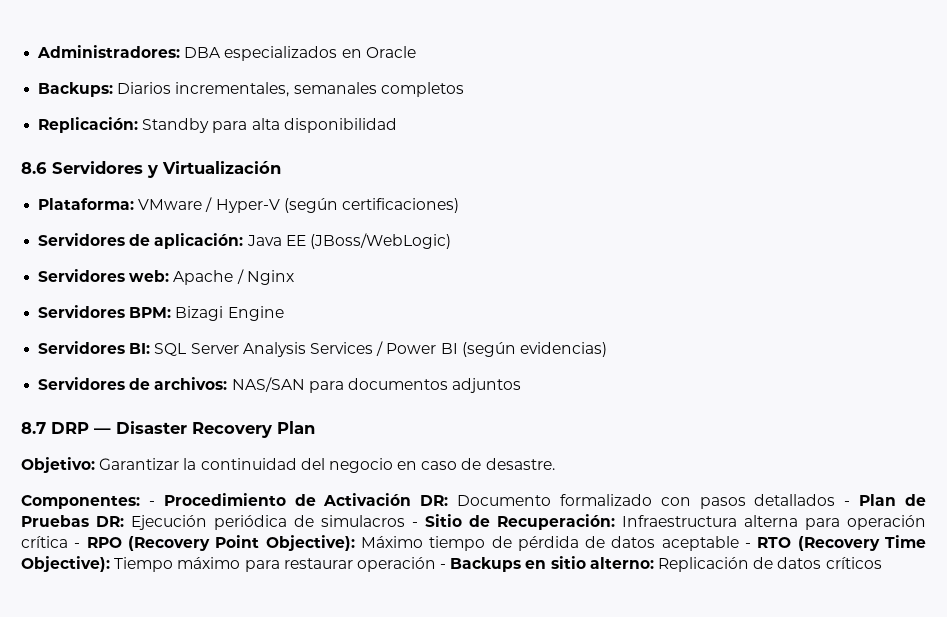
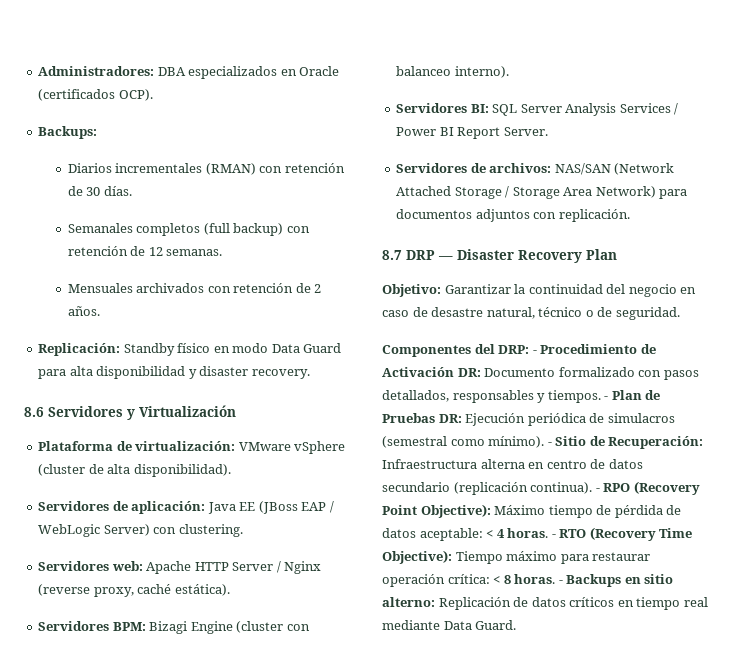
(416, 52) none -> [38,89,153,101] (certificados OCP).
[117,82,464,97] [38,117,210,133] Diarios incrementales, semanales completos // Replicación: Standby -> [67,163,345,175] [67,186,132,196] [67,223,310,236] [67,246,223,256] [67,283,322,293] [67,306,100,316] [38,343,342,356] // Diarios incrementales (RMAN) con retención de 30 días. // Semanales completos (full backup) con retención de 12 semanas. // Mensuales archivados con retención de 2 años. // Replicación: Standby físico en modo Data Guard
(397, 125) none -> [188,366,310,379] y disaster recovery.
[38,197,459,213] Plataforma: VMware / Hyper-V (según certificaciones) -> [38,441,346,454] [38,464,231,477] Plataforma de virtualización: VMware vSphere (cluster de alta disponibilidad).
[309,233,451,249] (JBoss/WebLogic) -> [258,501,334,514] [38,524,243,537] (JBoss EAP / WebLogic Server) con clustering.
(234, 277) none -> [194,562,274,571] HTTP Server
(294, 277) none -> [38,584,230,597] (reverse proxy, caché estática).
(284, 313) none -> [236,621,310,633] [396,66,509,78] (cluster con balanceo interno).
[461,342,607,357] (según evidencias) -> [457,127,548,139] Report Server.
(305, 384) none -> [614,163,675,175] [396,186,656,199] (Network Attached Storage / Storage Area Network)
(522, 385) none -> [533,209,630,222] con replicación.
[485,458,555,470] [21,495,140,509] desastre. // Componentes: -> [431,307,680,320] [382,344,530,357] desastre natural, técnico o de seguridad. // Componentes del DRP:
[754,494,836,506] detallados -> [382,390,601,403] detallados, responsables y tiempos.
(405, 521) none -> [382,436,545,448] (semestral como mínimo).
[805,515,926,530] [21,536,68,548] para operación crítica -> [528,459,643,469] [382,482,593,495] en centro de datos secundario (replicación continua).
[661,536,739,551] aceptable -> [419,528,549,541] aceptable: < 4 horas.
(436, 564) none -> [447,574,556,584] crítica: < 8 horas.
(882, 563) none -> [617,597,708,610] [382,620,517,630] en tiempo real mediante Data Guard.

